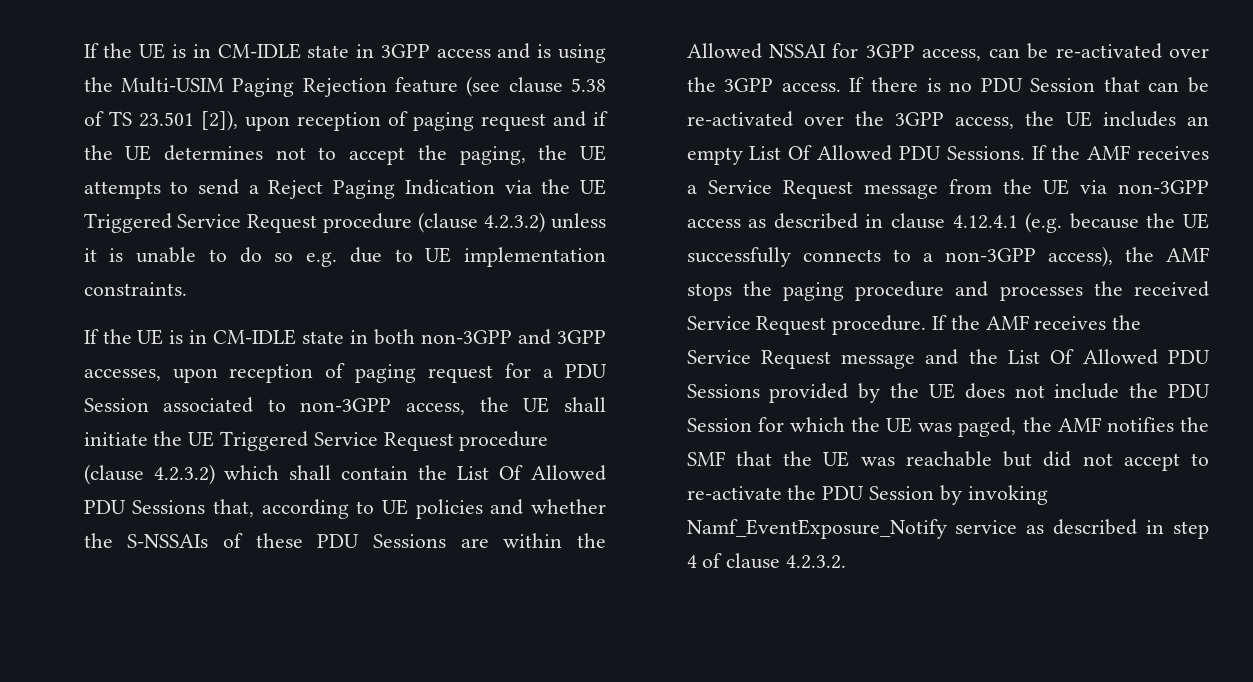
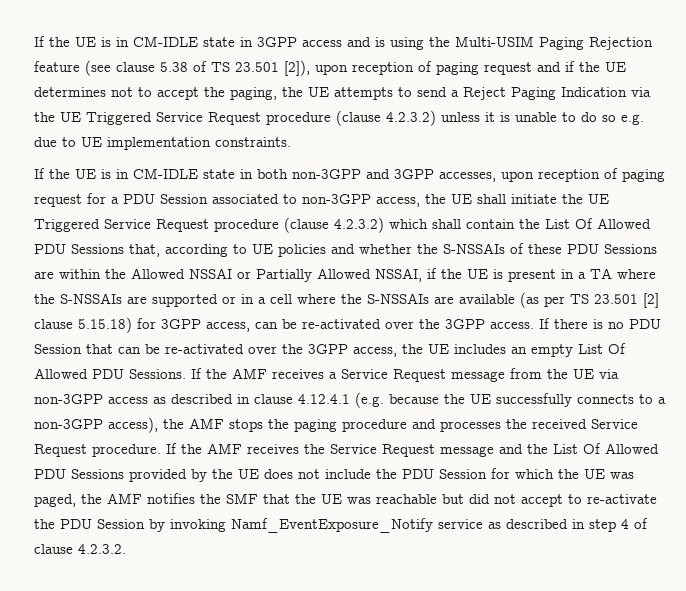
(827, 51) none -> [237,268,657,282] [34,292,660,308] [34,317,133,333] or Partially Allowed NSSAI, if the UE is present in a TA where the S-NSSAIs are supported or in a cell where the S-NSSAIs are available (as per TS 23.501 [2] clause 5.15.18)

